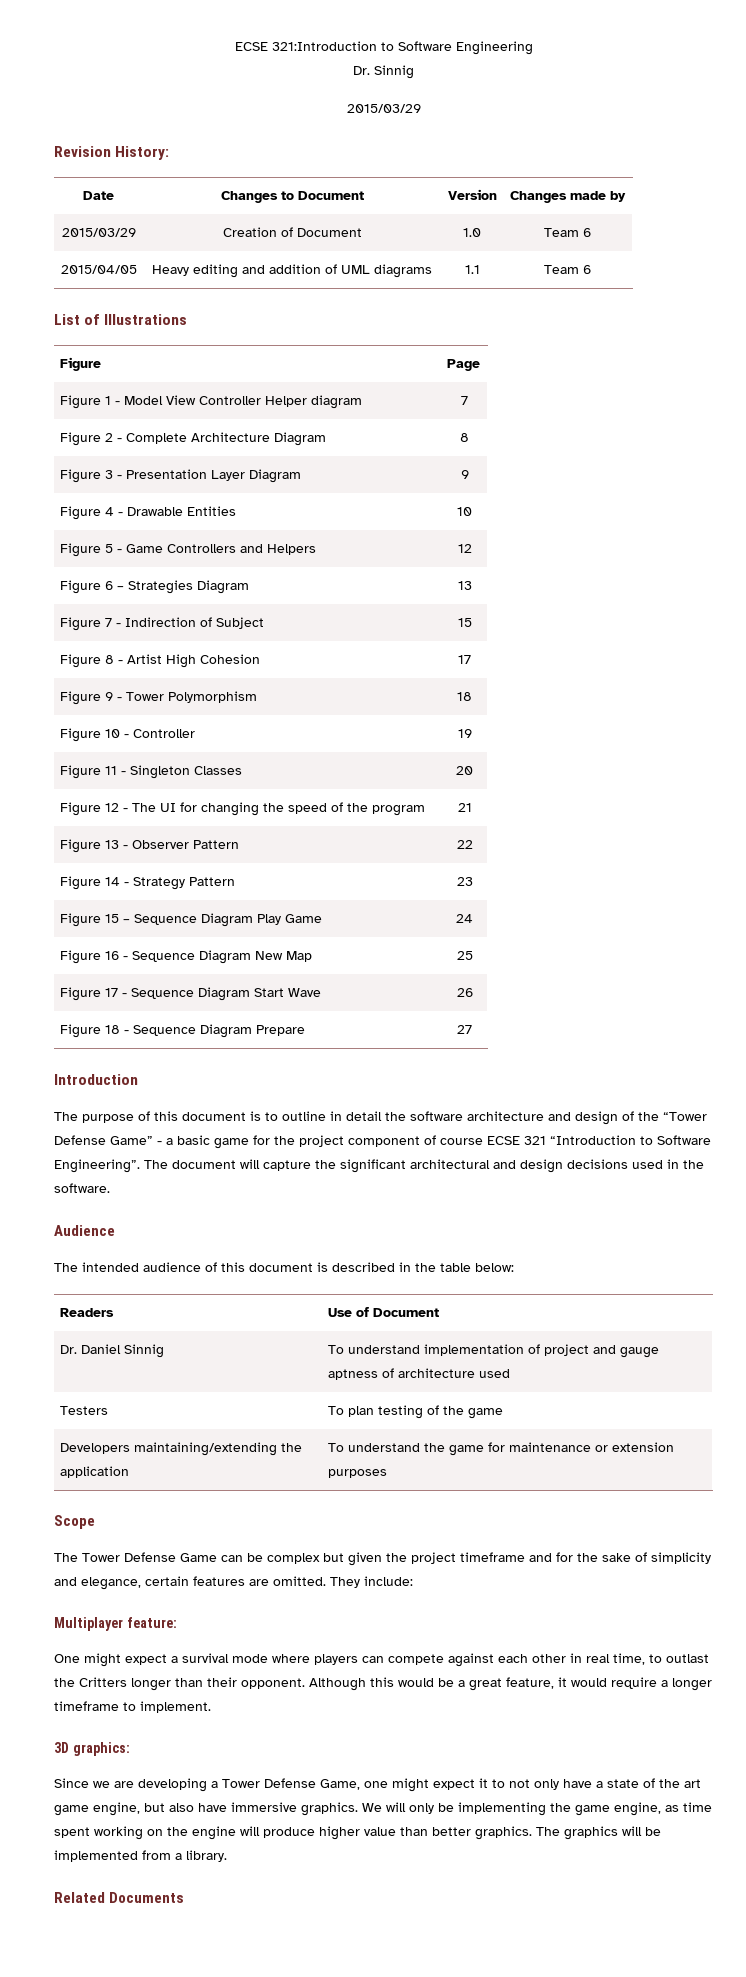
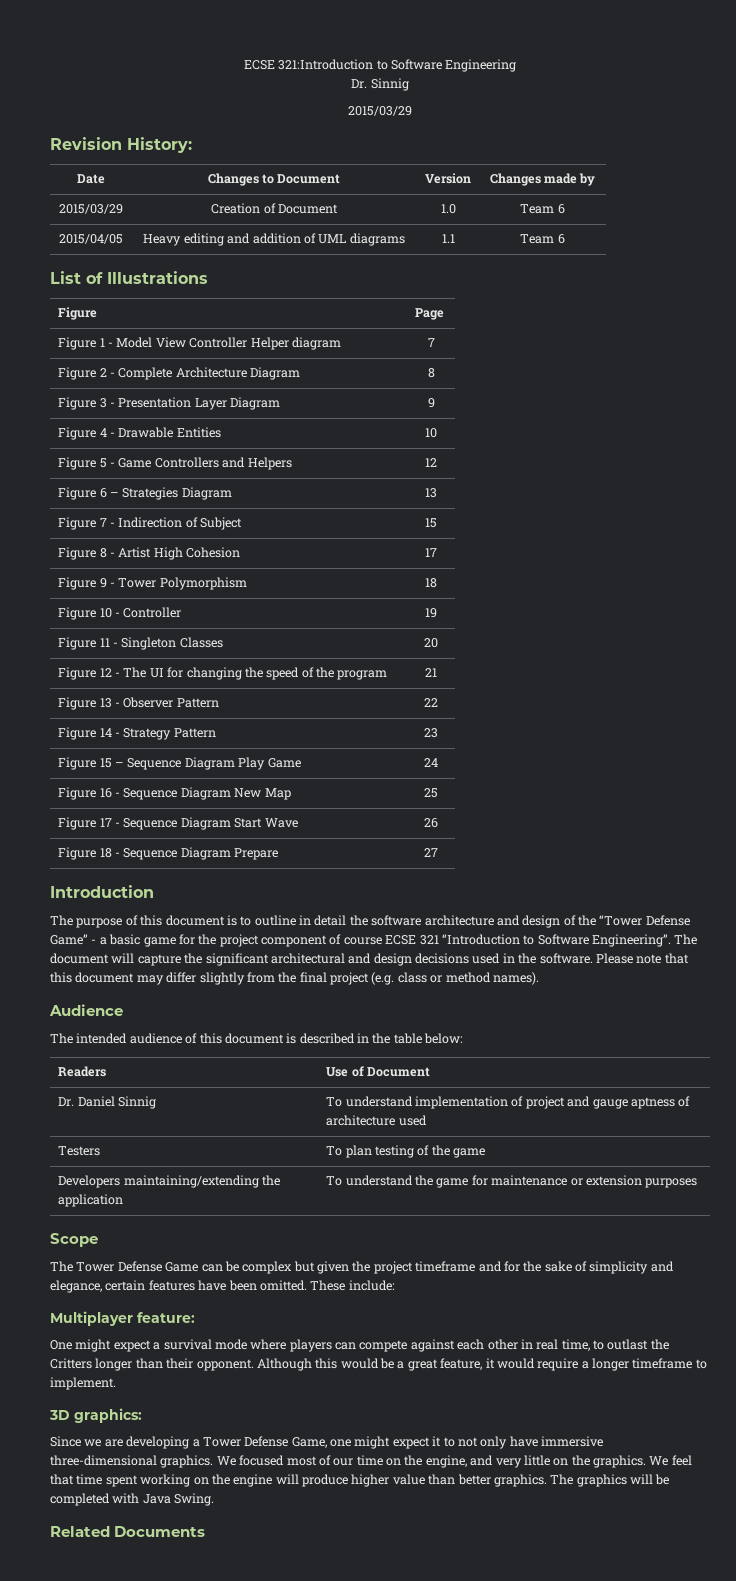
(110, 1188) none -> [595,953,689,964] [50,972,539,985] Please note that this document may differ slightly from the final project (e.g. class or method names).
[249,1576,360,1588] are omitted. They -> [198,1280,346,1291] have been omitted. These
[596,1778,701,1788] [54,1802,679,1816] a state of the art game engine, but also have immersive graphics. We will only be implementing the game engine, as -> [541,1436,603,1447] [50,1455,692,1468] [50,1474,74,1485] immersive three-dimensional graphics. We focused most of our time on the engine, and very little on the graphics. We feel that
[54,1850,227,1862] implemented from a library. -> [50,1493,215,1506] completed with Java Swing.

